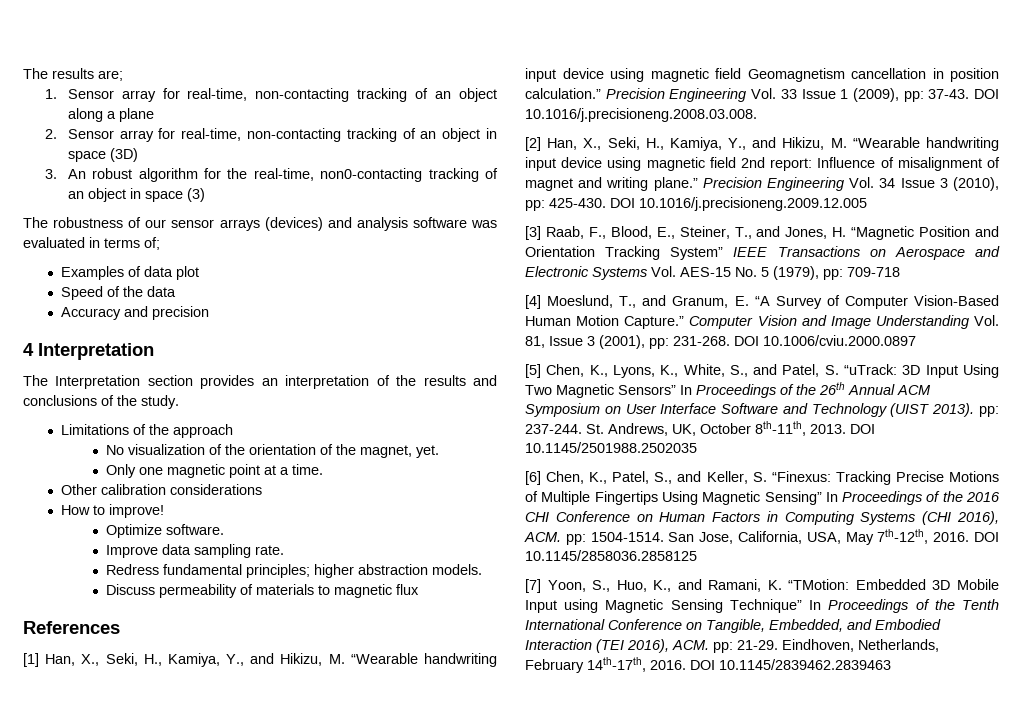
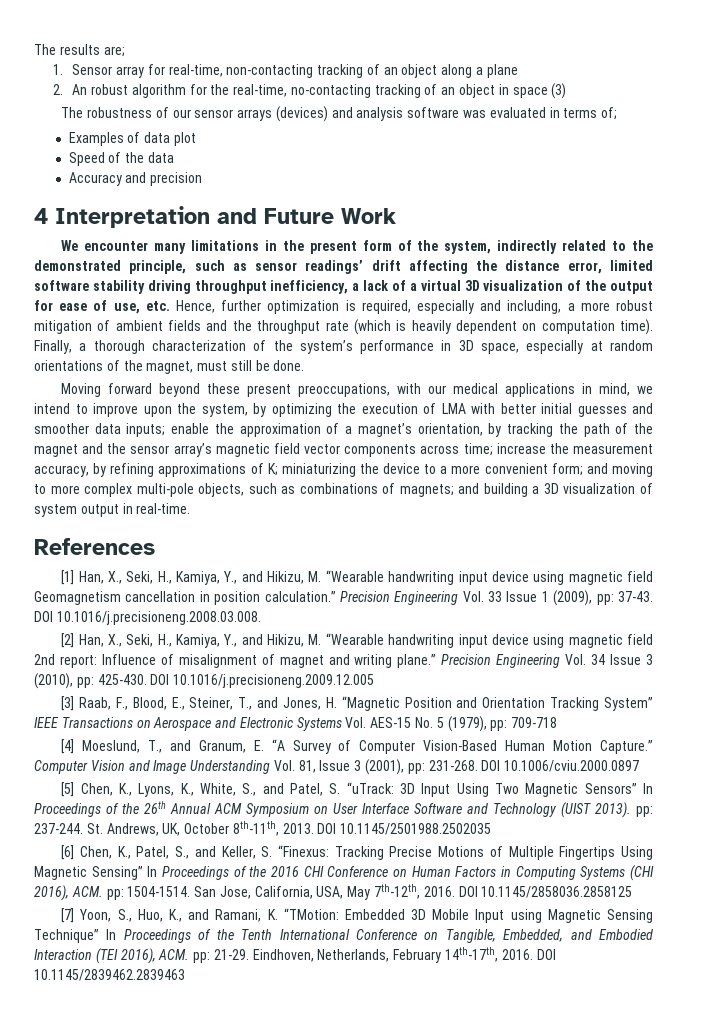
[67,128,497,142] [67,148,138,162] [45,169,58,179] Sensor array for real-time, non-contacting tracking of an object in space (3D) // 3. -> (64, 89) none
[320,168,423,182] non0-contacting -> [290,84,371,98] no-contacting
[23,375,498,389] [23,395,179,409] [61,424,234,438] [106,444,440,458] [106,464,324,478] [61,484,263,495] [61,504,165,518] [106,524,225,538] [106,544,285,558] [106,564,483,578] [106,584,420,598] // The Interpretation section provides an interpretation of the results and conclusions of the study. // Limitations of the approach // No visualization of the orientation of the magnet, yet. // Only one magnetic point at a time. // Other calibration considerations // How to improve! // Optimize software. // Improve data sampling rate. // Redress fundamental principles; higher abstraction models. // Discuss permeability of materials to magnetic flux -> [217,208,396,224] [61,240,653,254] [34,260,653,274] [34,280,653,294] [34,300,653,314] [34,319,653,335] [34,340,653,354] [34,360,305,374] [61,383,654,397] [34,403,653,417] [34,423,654,437] [34,443,653,457] [34,463,653,477] [34,483,653,497] [34,503,191,517] and Future Work // We encounter many limitations in the present form of the system, indirectly related to the demonstrated principle, such as sensor readings’ drift affecting the distance error, limited software stability driving throughput inefficiency, a lack of a virtual 3D visualization of the output for ease of use, etc. Hence, further optimization is required, especially and including, a more robust mitigation of ambient fields and the throughput rate (which is heavily dependent on computation time). Finally, a thorough characterization of the system’s performance in 3D space, especially at random orientations of the magnet, must still be done. // Moving forward beyond these present preoccupations, with our medical applications in mind, we intend to improve upon the system, by optimizing the execution of LMA with better initial guesses and smoother data inputs; enable the approximation of a magnet’s orientation, by tracking the path of the magnet and the sensor array’s magnetic field vector components across time; increase the measurement accuracy, by refining approximations of K; miniaturizing the device to a more convenient form; and moving to more complex multi-pole objects, such as combinations of magnets; and building a 3D visualization of system output in real-time.

